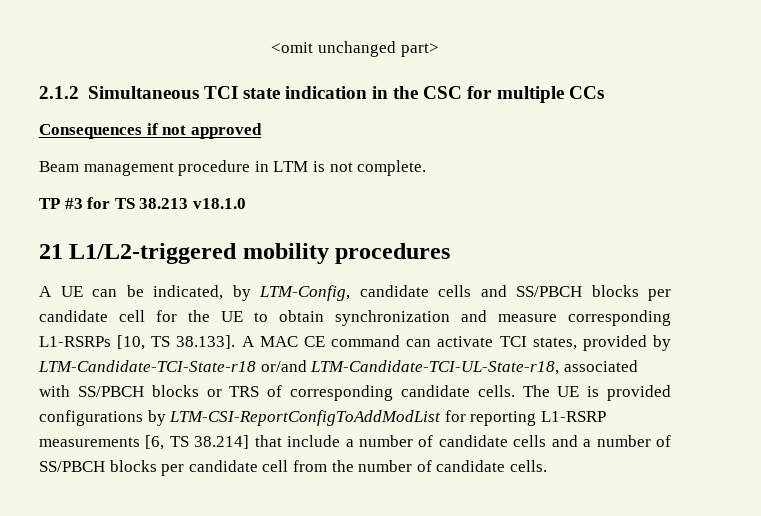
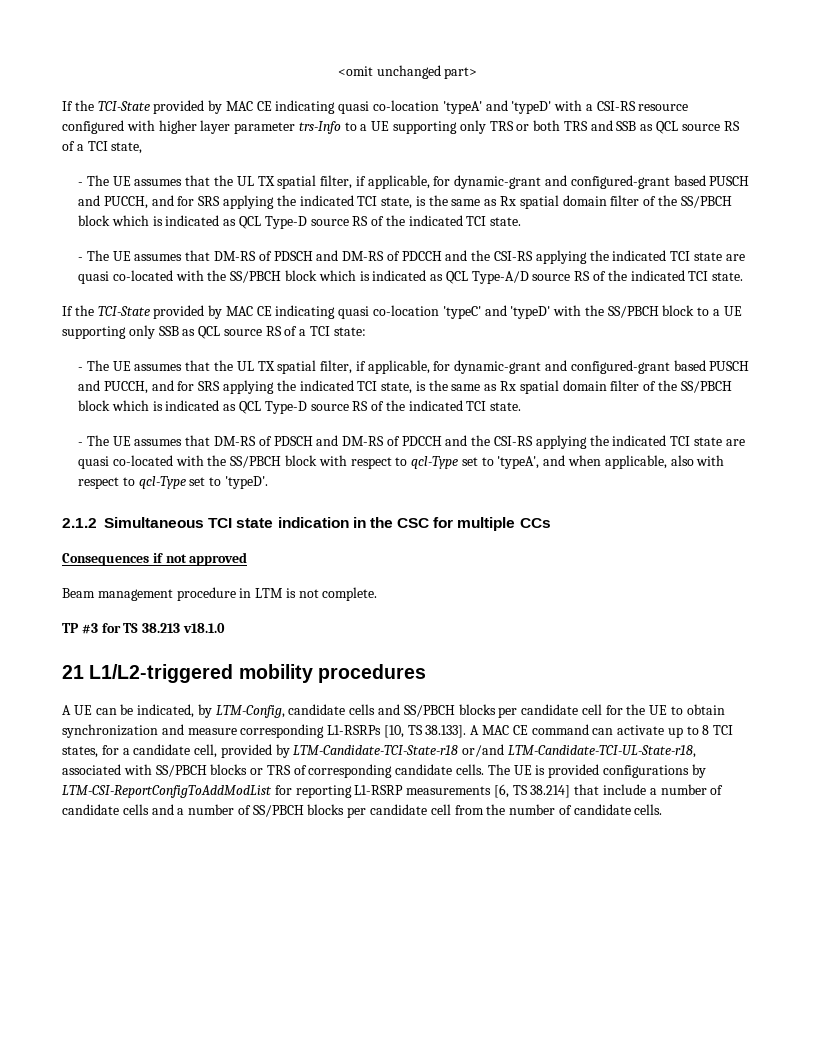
(439, 50) none -> [62,100,689,114] [62,120,740,134] [62,141,143,154] [78,175,750,189] [78,195,732,209] [78,215,522,229] [78,250,745,264] [78,270,744,284] [62,305,742,319] [62,325,366,339] [78,360,750,374] [78,380,732,394] [78,400,522,414] [78,435,745,449] [78,455,725,469] [78,476,268,489] // If the TCI-State provided by MAC CE indicating quasi co-location 'typeA' and 'typeD' with a CSI-RS resource configured with higher layer parameter trs-Info to a UE supporting only TRS or both TRS and SSB as QCL source RS of a TCI state, // - The UE assumes that the UL TX spatial filter, if applicable, for dynamic-grant and configured-grant based PUSCH and PUCCH, and for SRS applying the indicated TCI state, is the same as Rx spatial domain filter of the SS/PBCH block which is indicated as QCL Type-D source RS of the indicated TCI state. // - The UE assumes that DM-RS of PDSCH and DM-RS of PDCCH and the CSI-RS applying the indicated TCI state are quasi co-located with the SS/PBCH block which is indicated as QCL Type-A/D source RS of the indicated TCI state. // If the TCI-State provided by MAC CE indicating quasi co-location 'typeC' and 'typeD' with the SS/PBCH block to a UE supporting only SSB as QCL source RS of a TCI state: // - The UE assumes that the UL TX spatial filter, if applicable, for dynamic-grant and configured-grant based PUSCH and PUCCH, and for SRS applying the indicated TCI state, is the same as Rx spatial domain filter of the SS/PBCH block which is indicated as QCL Type-D source RS of the indicated TCI state. // - The UE assumes that DM-RS of PDSCH and DM-RS of PDCCH and the CSI-RS applying the indicated TCI state are quasi co-located with the SS/PBCH block with respect to qcl-Type set to 'typeA', and when applicable, also with respect to qcl-Type set to 'typeD'.
[499,336,577,350] TCI states, -> [667,725,734,738] [62,744,218,758] up to 8 TCI states, for a candidate cell,

